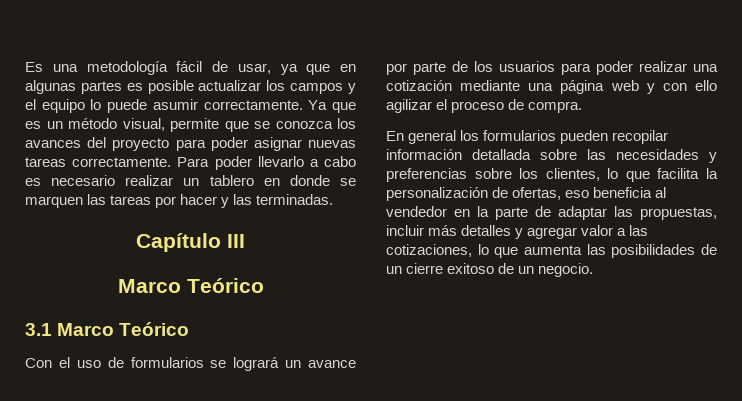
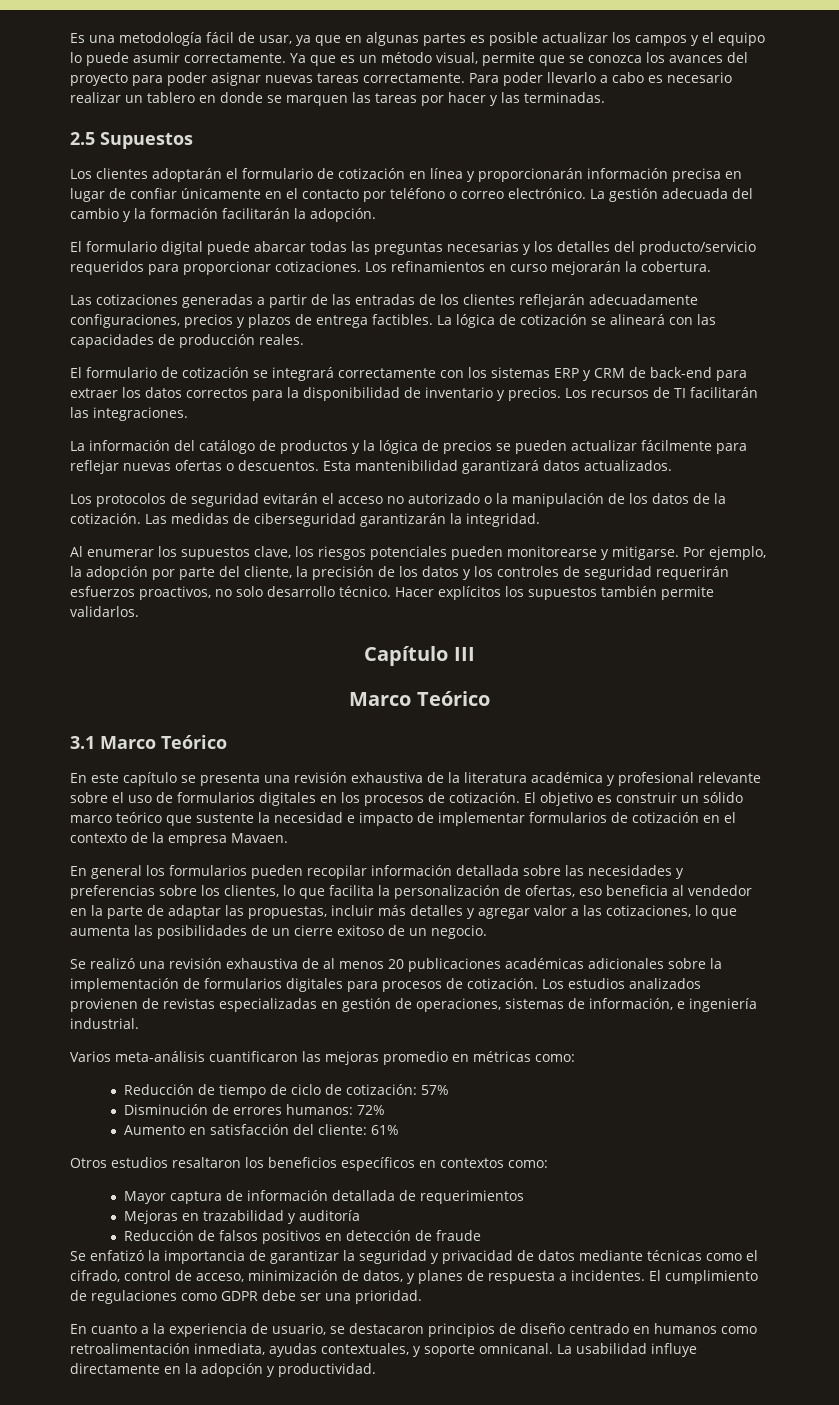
(334, 199) none -> [70,132,193,149] [70,168,742,182] [70,188,753,202] [70,208,376,222] [70,241,756,255] [70,261,711,275] [70,294,698,308] [70,314,716,328] [70,334,304,348] [70,367,747,381] [70,387,758,401] [70,407,188,421] [70,440,747,454] [70,460,672,474] [70,493,726,507] [70,513,540,527] [70,546,766,560] [70,566,729,580] [70,586,714,600] [70,606,139,617] // 2.5 Supuestos // Los clientes adoptarán el formulario de cotización en línea y proporcionarán información precisa en lugar de confiar únicamente en el contacto por teléfono o correo electrónico. La gestión adecuada del cambio y la formación facilitarán la adopción. // El formulario digital puede abarcar todas las preguntas necesarias y los detalles del producto/servicio requeridos para proporcionar cotizaciones. Los refinamientos en curso mejorarán la cobertura. // Las cotizaciones generadas a partir de las entradas de los clientes reflejarán adecuadamente configuraciones, precios y plazos de entrega factibles. La lógica de cotización se alineará con las capacidades de producción reales. // El formulario de cotización se integrará correctamente con los sistemas ERP y CRM de back-end para extraer los datos correctos para la disponibilidad de inventario y precios. Los recursos de TI facilitarán las integraciones. // La información del catálogo de productos y la lógica de precios se pueden actualizar fácilmente para reflejar nuevas ofertas o descuentos. Esta mantenibilidad garantizará datos actualizados. // Los protocolos de seguridad evitarán el acceso no autorizado o la manipulación de los datos de la cotización. Las medidas de ciberseguridad garantizarán la integridad. // Al enumerar los supuestos clave, los riesgos potenciales pueden monitorearse y mitigarse. Por ejemplo, la adopción por parte del cliente, la precisión de los datos y los controles de seguridad requerirán esfuerzos proactivos, no solo desarrollo técnico. Hacer explícitos los supuestos también permite validarlos.
[25,357,356,371] [386,61,718,75] [386,80,717,94] [386,99,583,113] Con el uso de formularios se logrará un avance por parte de los usuarios para poder realizar una cotización mediante una página web y con ello agilizar el proceso de compra. -> [70,772,761,786] [70,792,743,806] [70,812,736,826] [70,832,288,846] En este capítulo se presenta una revisión exhaustiva de la literatura académica y profesional relevante sobre el uso de formularios digitales en los procesos de cotización. El objetivo es construir un sólido marco teórico que sustente la necesidad e impacto de implementar formularios de cotización en el contexto de la empresa Mavaen.
(594, 270) none -> [70,958,722,972] [70,978,701,992] [70,998,757,1012] [70,1018,139,1029] [70,1051,575,1065] [124,1084,450,1098] [124,1104,386,1115] [124,1124,400,1135] [70,1157,548,1171] [124,1190,525,1204] [124,1210,361,1224] [124,1230,482,1244] [70,1250,758,1264] [70,1270,758,1284] [70,1290,422,1304] [70,1323,757,1337] [70,1343,697,1357] [70,1363,376,1377] // Se realizó una revisión exhaustiva de al menos 20 publicaciones académicas adicionales sobre la implementación de formularios digitales para procesos de cotización. Los estudios analizados provienen de revistas especializadas en gestión de operaciones, sistemas de información, e ingeniería industrial. // Varios meta-análisis cuantificaron las mejoras promedio en métricas como: // Reducción de tiempo de ciclo de cotización: 57% // Disminución de errores humanos: 72% // Aumento en satisfacción del cliente: 61% // Otros estudios resaltaron los beneficios específicos en contextos como: // Mayor captura de información detallada de requerimientos // Mejoras en trazabilidad y auditoría // Reducción de falsos positivos en detección de fraude // Se enfatizó la importancia de garantizar la seguridad y privacidad de datos mediante técnicas como el cifrado, control de acceso, minimización de datos, y planes de respuesta a incidentes. El cumplimiento de regulaciones como GDPR debe ser una prioridad. // En cuanto a la experiencia de usuario, se destacaron principios de diseño centrado en humanos como retroalimentación inmediata, ayudas contextuales, y soporte omnicanal. La usabilidad influye directamente en la adopción y productividad.

